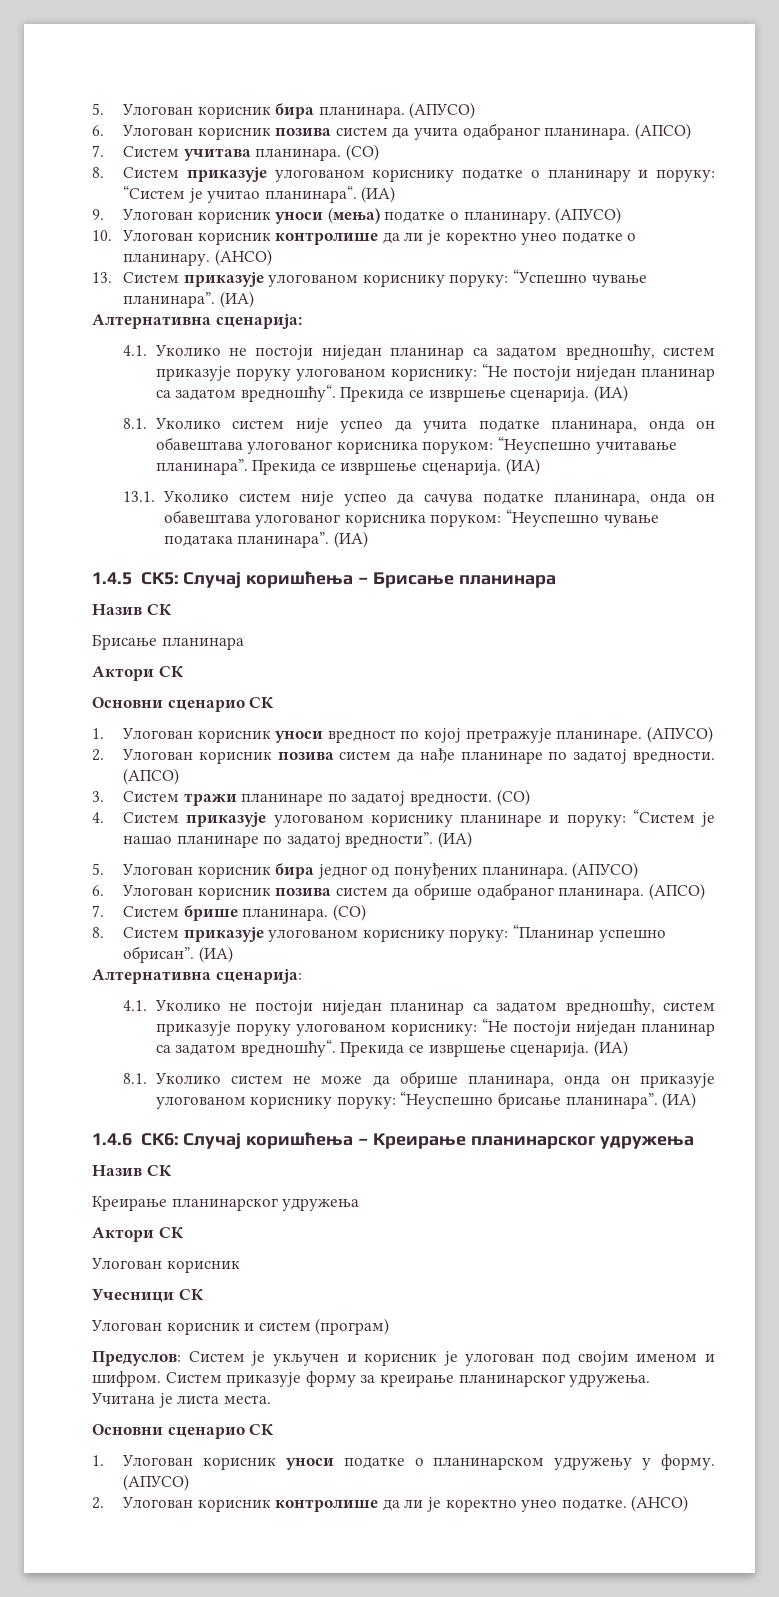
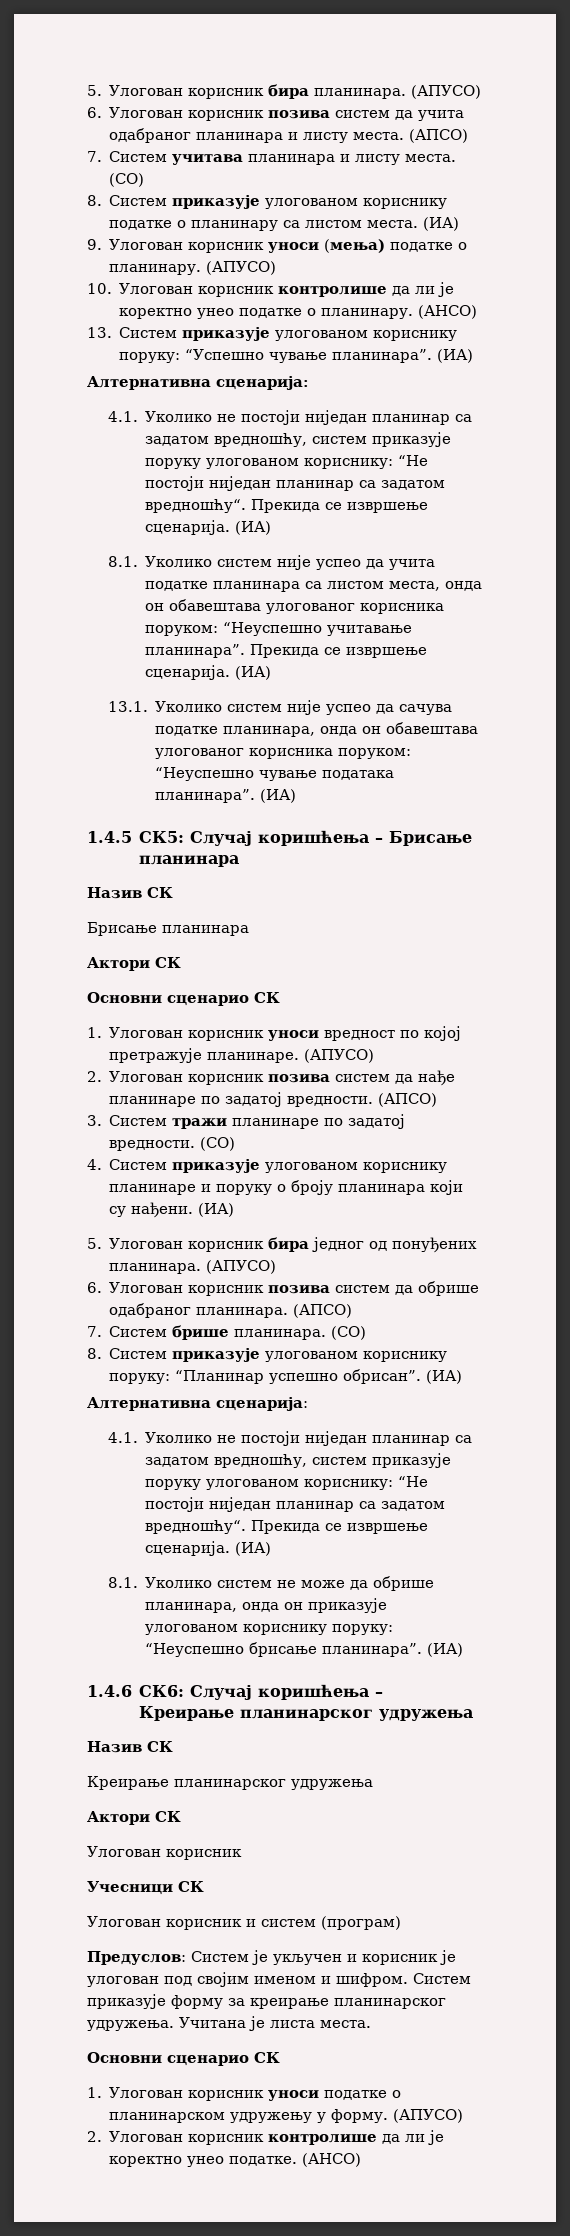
[544,127,631,140] планинара. -> [196,132,405,143] планинара и листу места.
[255,148,342,161] планинара. -> [248,154,457,165] планинара и листу места.
[638,169,715,182] [123,185,357,203] и поруку: “Систем је учитао планинара“. -> [283,220,419,228] са листом места.
[551,420,638,433] планинара, -> [212,581,440,592] планинара са листом места,
[566,809,715,827] [123,832,434,848] поруку: “Систем је нашао планинаре по задатој вредности”. -> [216,1180,464,1195] [109,1202,194,1218] поруку о броју планинара који су нађени.

